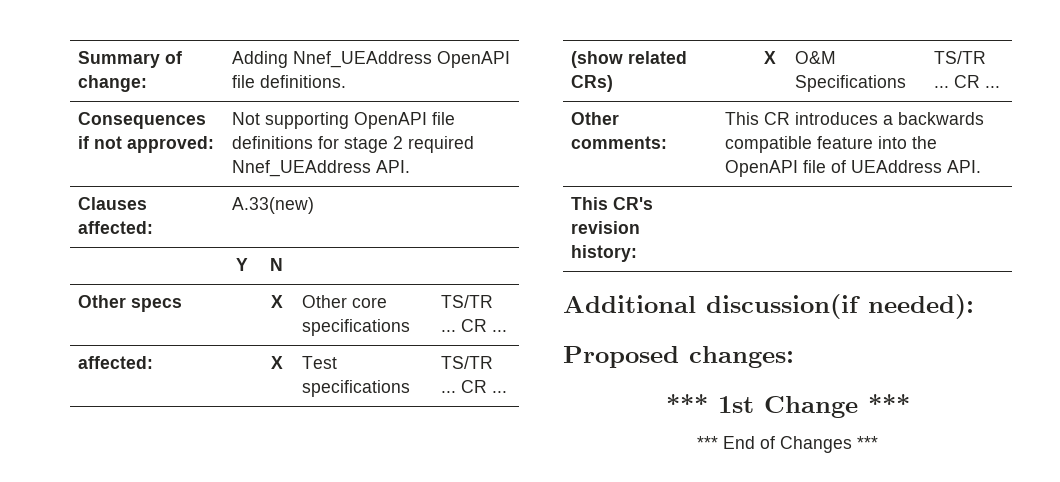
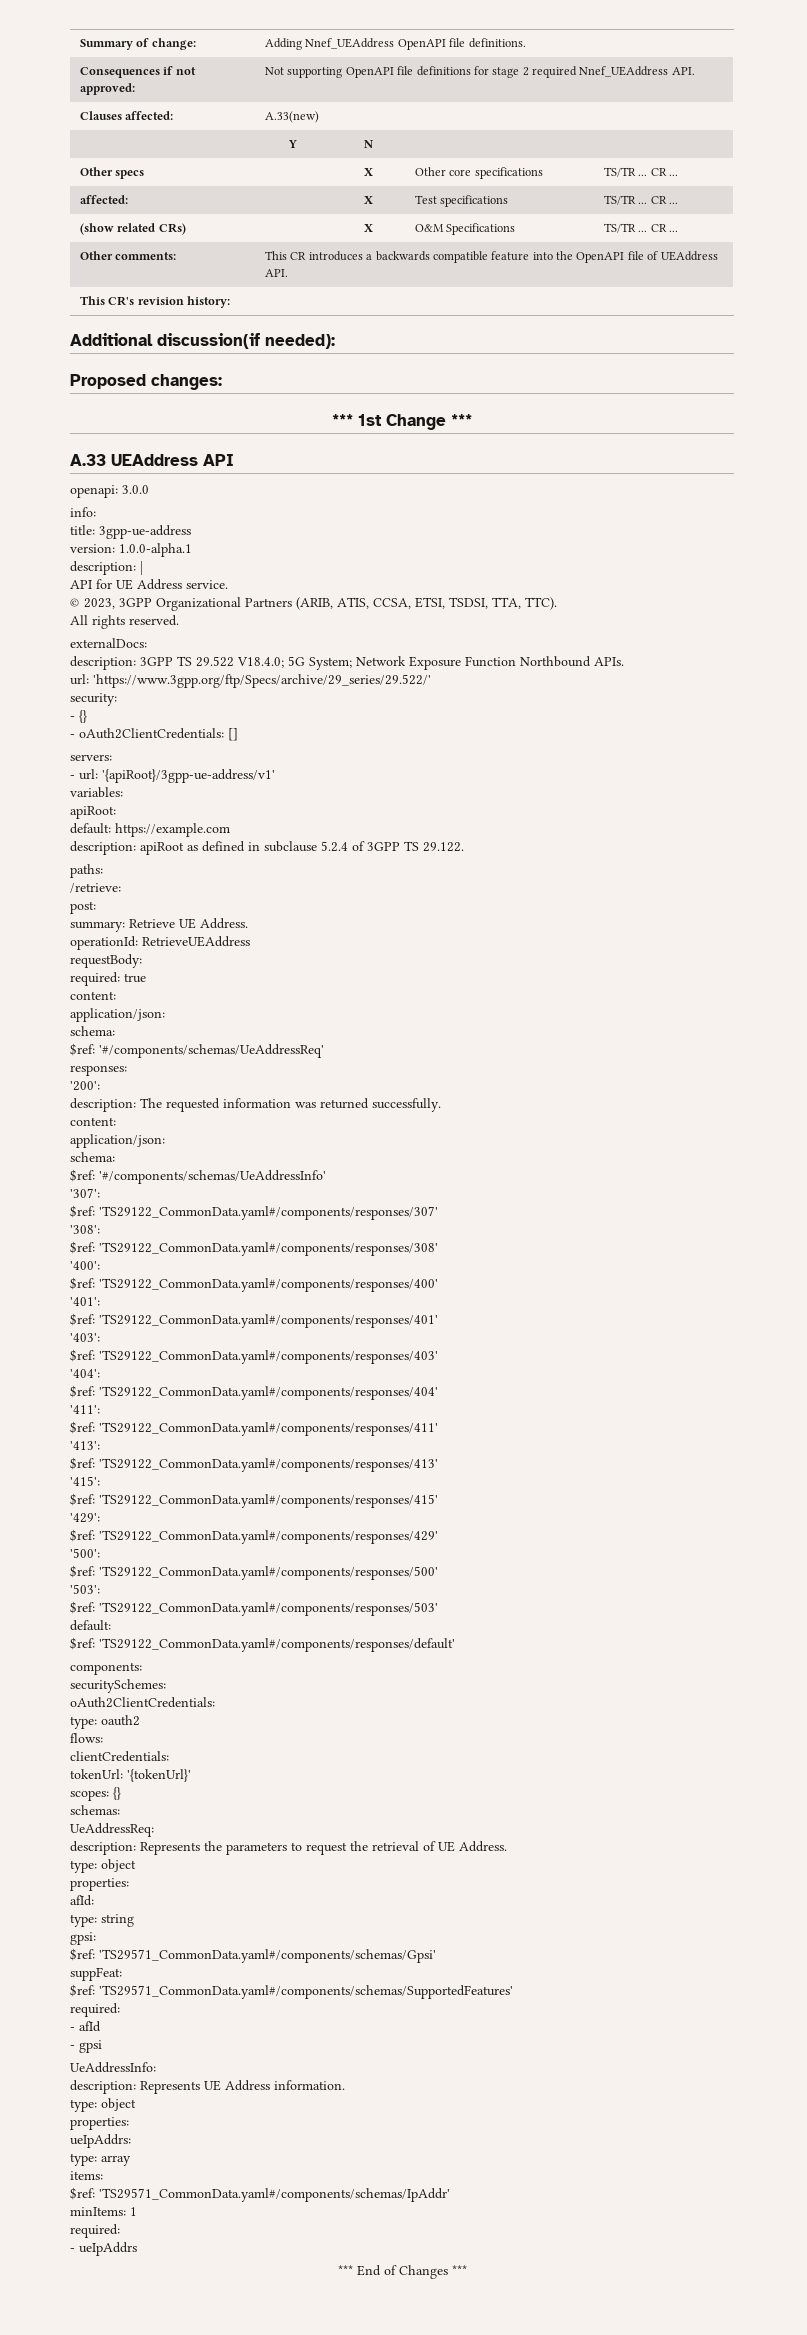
(910, 403) none -> [70,454,234,466] [70,485,149,498] [70,507,96,517] [70,525,191,539] [70,543,192,557] [70,561,143,575] [70,579,228,590] [70,597,557,611] [70,615,179,629] [70,638,147,648] [70,656,624,670] [70,674,431,688] [70,693,117,706] [70,710,87,723] [70,728,238,741] [70,754,112,761] [70,769,275,783] [70,787,123,798] [70,806,116,819] [70,823,230,837] [70,841,464,855] [70,864,103,878] [70,883,121,893] [70,901,96,914] [70,918,248,932] [70,936,250,950] [70,954,142,968] [70,972,146,986] [70,991,116,1000] [70,1008,165,1022] [70,1026,115,1036] [70,1043,324,1058] [70,1065,127,1076] [70,1081,100,1091] [70,1098,441,1112] [70,1117,116,1126] [70,1134,165,1148] [70,1152,115,1162] [70,1169,326,1184] [70,1188,100,1198] [70,1205,438,1220] [70,1225,100,1234] [70,1241,438,1256] [70,1261,100,1270] [70,1277,438,1292] [70,1297,100,1306] [70,1313,438,1328] [70,1333,100,1342] [70,1349,438,1364] [70,1369,100,1378] [70,1385,438,1400] [70,1405,100,1414] [70,1421,438,1436] [70,1441,100,1450] [70,1457,438,1472] [70,1476,100,1486] [70,1493,438,1508] [70,1513,100,1523] [70,1529,438,1544] [70,1548,100,1558] [70,1565,438,1580] [70,1584,100,1594] [70,1601,438,1616] [70,1620,111,1631] [70,1637,455,1652] [70,1662,142,1675] [70,1679,166,1693] [70,1697,215,1708] [70,1715,140,1729] [70,1733,103,1743] [70,1751,169,1762] [70,1769,191,1782] [70,1787,121,1801] [70,1805,120,1815] [70,1823,154,1837] [70,1841,507,1855] [70,1859,136,1873] [70,1878,129,1891] [70,1895,94,1906] [70,1914,134,1927] [70,1932,96,1945] [70,1948,436,1963] [70,1967,122,1981] [70,1984,513,1999] [70,2003,120,2017] [70,2021,101,2032] [70,2040,102,2053] [70,2062,156,2073] [70,2080,345,2094] [70,2098,136,2112] [70,2117,129,2130] [70,2134,131,2148] [70,2153,131,2166] [70,2171,103,2180] [70,2187,450,2202] [70,2207,137,2216] [70,2224,120,2238] [70,2242,137,2256] // A.33 UEAddress API // openapi: 3.0.0 // info: // title: 3gpp-ue-address // version: 1.0.0-alpha.1 // description: | // API for UE Address service. // © 2023, 3GPP Organizational Partners (ARIB, ATIS, CCSA, ETSI, TSDSI, TTA, TTC). // All rights reserved. // externalDocs: // description: 3GPP TS 29.522 V18.4.0; 5G System; Network Exposure Function Northbound APIs. // url: 'https://www.3gpp.org/ftp/Specs/archive/29_series/29.522/' // security: // - {} // - oAuth2ClientCredentials: [] // servers: // - url: '{apiRoot}/3gpp-ue-address/v1' // variables: // apiRoot: // default: https://example.com // description: apiRoot as defined in subclause 5.2.4 of 3GPP TS 29.122. // paths: // /retrieve: // post: // summary: Retrieve UE Address. // operationId: RetrieveUEAddress // requestBody: // required: true // content: // application/json: // schema: // $ref: '#/components/schemas/UeAddressReq' // responses: // '200': // description: The requested information was returned successfully. // content: // application/json: // schema: // $ref: '#/components/schemas/UeAddressInfo' // '307': // $ref: 'TS29122_CommonData.yaml#/components/responses/307' // '308': // $ref: 'TS29122_CommonData.yaml#/components/responses/308' // '400': // $ref: 'TS29122_CommonData.yaml#/components/responses/400' // '401': // $ref: 'TS29122_CommonData.yaml#/components/responses/401' // '403': // $ref: 'TS29122_CommonData.yaml#/components/responses/403' // '404': // $ref: 'TS29122_CommonData.yaml#/components/responses/404' // '411': // $ref: 'TS29122_CommonData.yaml#/components/responses/411' // '413': // $ref: 'TS29122_CommonData.yaml#/components/responses/413' // '415': // $ref: 'TS29122_CommonData.yaml#/components/responses/415' // '429': // $ref: 'TS29122_CommonData.yaml#/components/responses/429' // '500': // $ref: 'TS29122_CommonData.yaml#/components/responses/500' // '503': // $ref: 'TS29122_CommonData.yaml#/components/responses/503' // default: // $ref: 'TS29122_CommonData.yaml#/components/responses/default' // components: // securitySchemes: // oAuth2ClientCredentials: // type: oauth2 // flows: // clientCredentials: // tokenUrl: '{tokenUrl}' // scopes: {} // schemas: // UeAddressReq: // description: Represents the parameters to request the retrieval of UE Address. // type: object // properties: // afId: // type: string // gpsi: // $ref: 'TS29571_CommonData.yaml#/components/schemas/Gpsi' // suppFeat: // $ref: 'TS29571_CommonData.yaml#/components/schemas/SupportedFeatures' // required: // - afId // - gpsi // UeAddressInfo: // description: Represents UE Address information. // type: object // properties: // ueIpAddrs: // type: array // items: // $ref: 'TS29571_CommonData.yaml#/components/schemas/IpAddr' // minItems: 1 // required: // - ueIpAddrs

